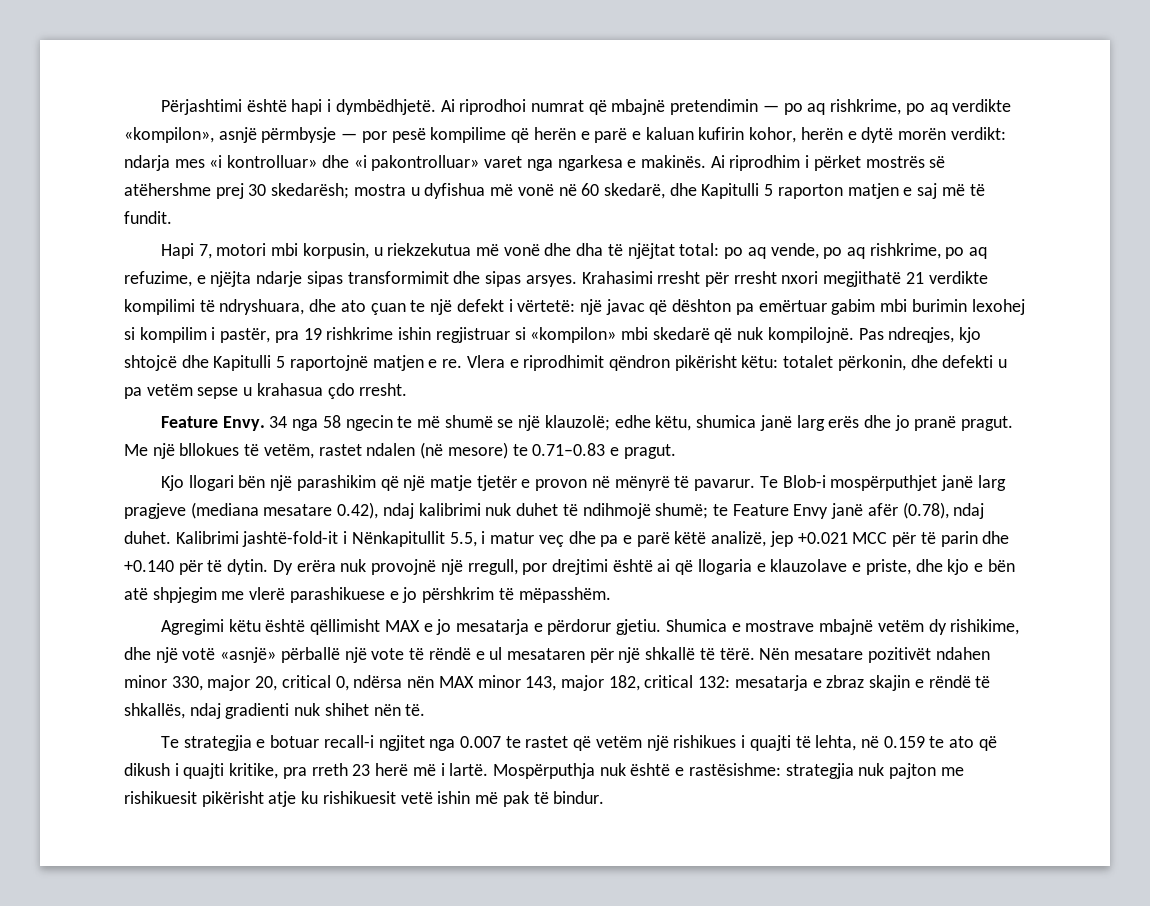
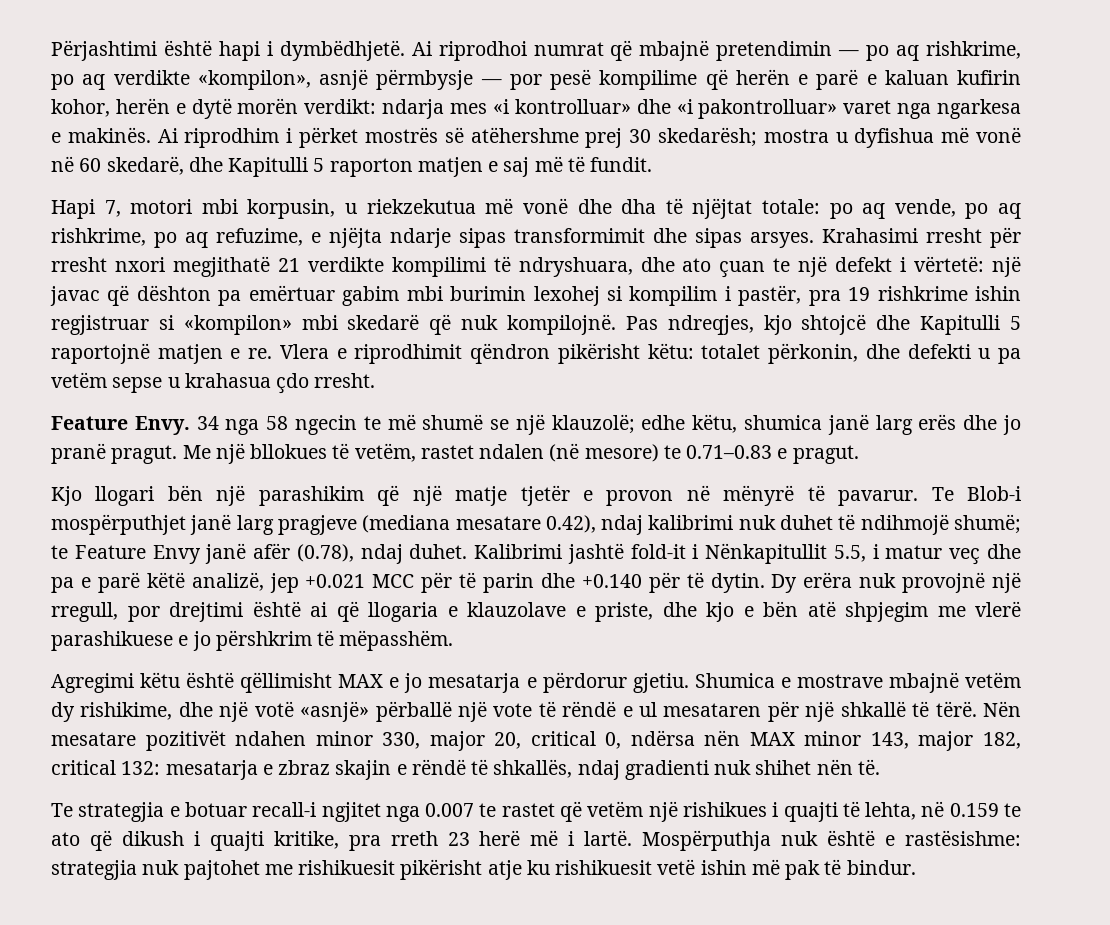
[679,243,720,256] total: -> [761,199,820,214] totale:
[242,531,339,547] jashtë-fold-it -> [567,543,686,564] jashtë fold-it
[889,763,937,779] pajton -> [183,860,260,880] pajtohet

